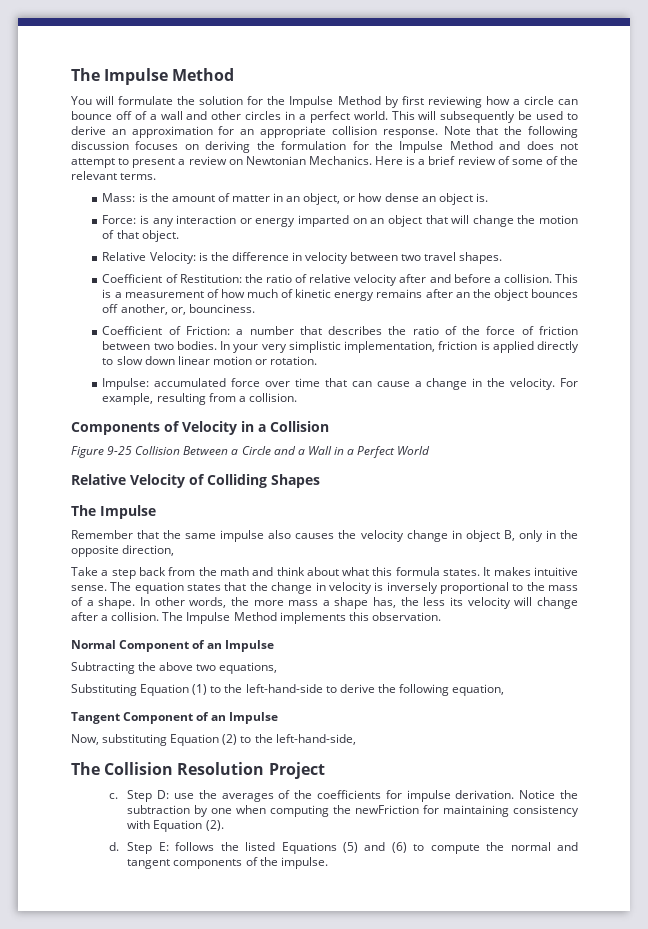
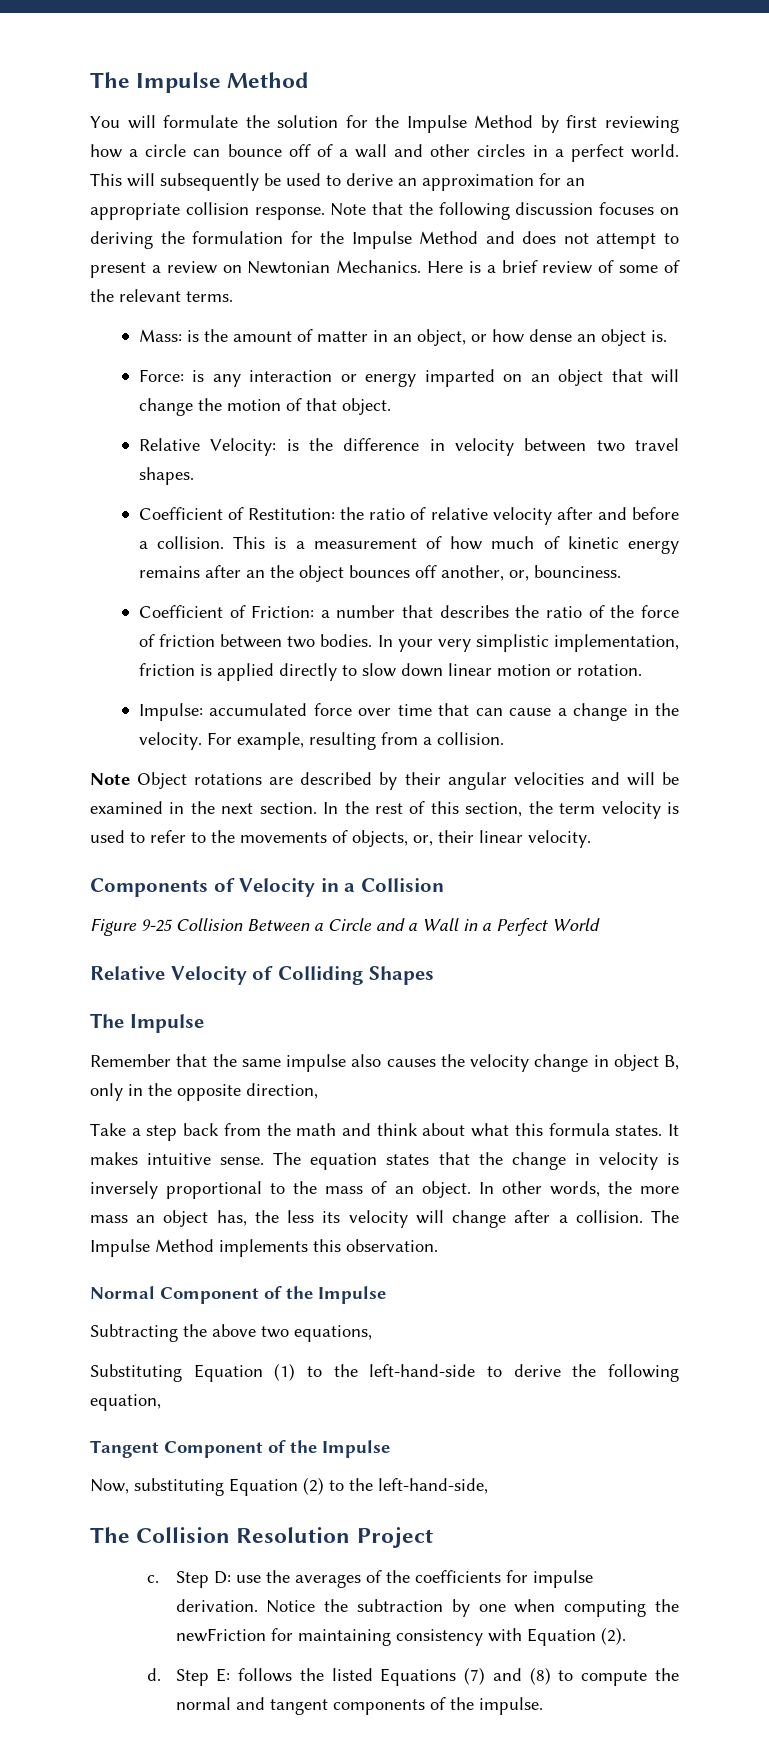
(297, 397) none -> [90,772,679,790] [90,801,680,819] [90,830,591,848] // Note Object rotations are described by their angular velocities and will be examined in the next section. In the rest of this section, the term velocity is used to refer to the movements of objects, or, their linear velocity.
[86,597,136,609] a shape. -> [394,1181,471,1198] an object.
[322,597,369,609] a shape -> [136,1210,209,1227] an object
[207,643,223,649] an -> [286,1286,313,1299] the
[211,715,227,721] an -> [290,1440,317,1453] the
[342,842,407,853] (5) and (6) -> [464,1667,551,1685] (7) and (8)

